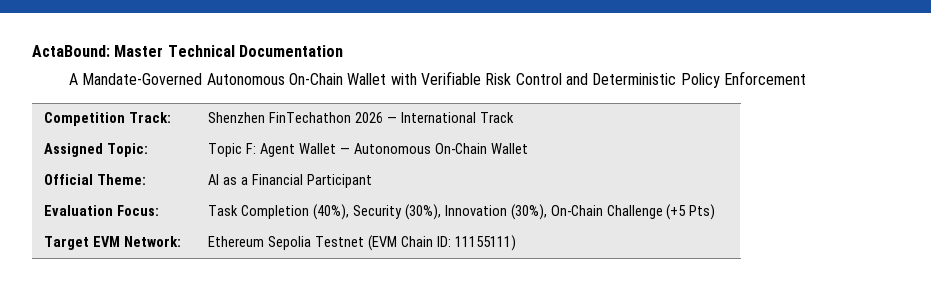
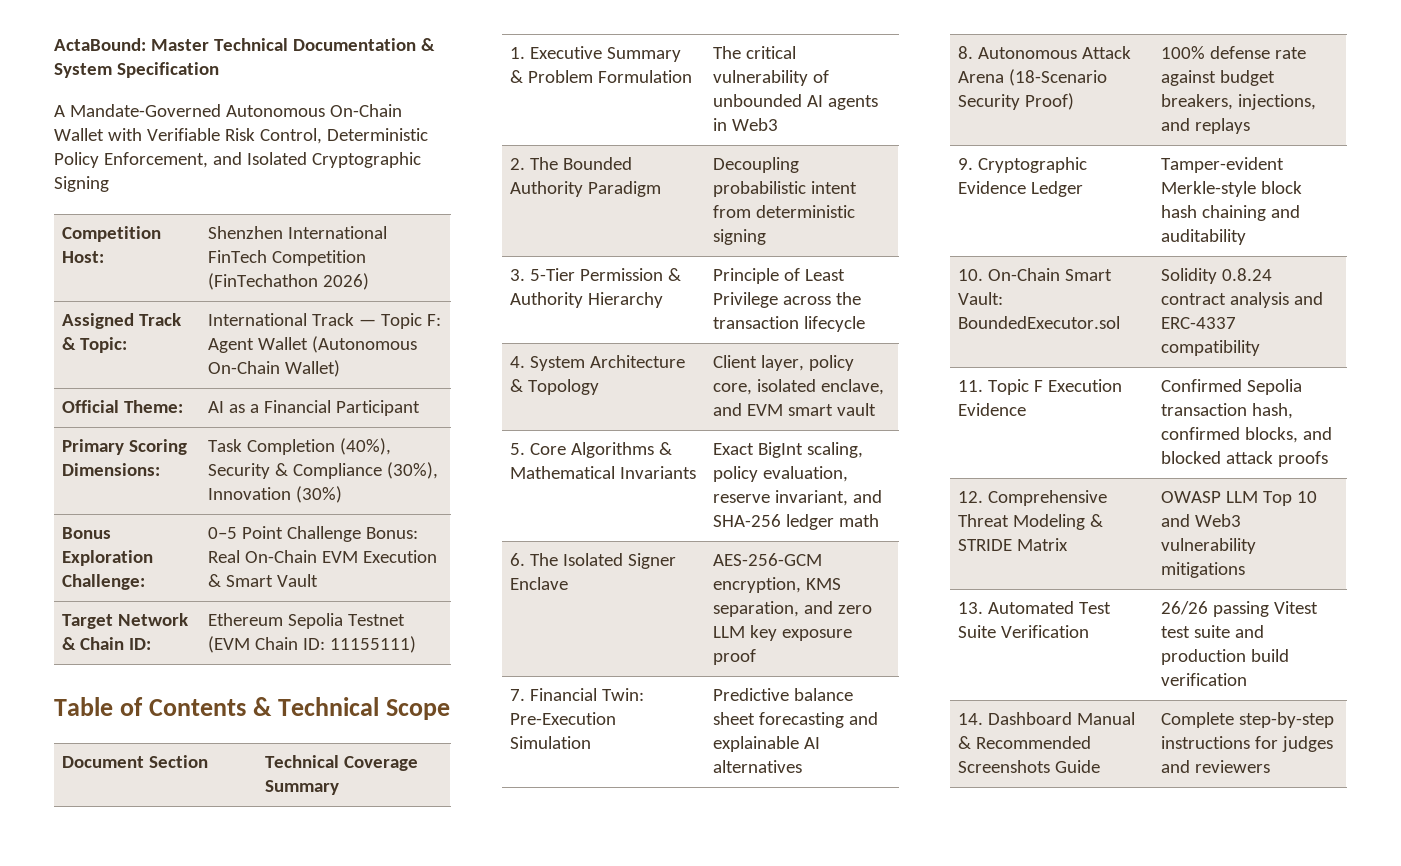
(343, 51) none -> [420,38,435,51] [54,62,219,78] & System Specification
[515,71,806,88] [44,112,172,126] Control and Deterministic Policy Enforcement // Competition Track: -> [259,128,428,144] [54,152,421,168] [54,176,109,192] [62,226,162,242] [62,251,105,263] Control, Deterministic Policy Enforcement, and Isolated Cryptographic Signing // Competition Host:
[269,112,397,123] FinTechathon 2026 — -> [288,226,388,239] [208,250,367,266] [208,273,370,290] [62,313,182,329] [62,337,128,353] International FinTech Competition (FinTechathon 2026) // Assigned Track & Topic: |
[44,143,149,157] // Assigned Topic: | -> [359,319,377,326] —
[339,143,528,154] — Autonomous On-Chain Wallet -> [312,336,418,353] [208,360,341,377] (Autonomous On-Chain Wallet)
[44,205,160,216] Evaluation Focus: -> [62,439,188,455] [62,463,161,476] Primary Scoring Dimensions:
[404,204,716,220] [44,236,182,250] (30%), Innovation (30%), On-Chain Challenge (+5 Pts) // Target EVM Network: -> [275,462,439,479] [208,486,343,503] [62,527,112,539] [62,550,154,566] [62,574,146,590] [208,526,419,542] [208,550,438,563] [208,574,319,587] [62,613,189,629] [62,637,152,650] & Compliance (30%), Innovation (30%) // Bonus Exploration Challenge: | 0–5 Point Challenge Bonus: Real On-Chain EVM Execution & Smart Vault // Target Network & Chain ID:
(516, 243) none -> [54,697,451,720] [62,755,209,768] [265,755,419,771] [265,780,340,795] [510,46,682,62] [510,70,693,83] [713,46,797,59] [713,70,830,86] [713,94,879,110] [713,118,779,131] [510,157,633,170] [510,181,662,197] [713,157,800,173] [713,181,858,197] [713,205,856,218] [713,229,767,245] [510,268,682,281] [510,292,664,308] [713,268,846,284] [713,292,862,308] [713,316,866,332] [510,355,686,371] [510,379,600,395] [713,355,855,371] [713,379,885,395] [713,403,877,416] [510,442,673,458] [510,466,697,479] [713,442,864,458] [713,466,849,482] [713,490,883,506] [713,514,880,530] [510,553,677,569] [510,577,569,590] [713,553,823,566] [713,577,842,593] [713,601,873,617] [713,625,853,641] [713,649,757,665] [510,688,645,701] [510,712,617,725] [510,736,592,749] [713,688,854,701] [713,712,879,728] [713,736,821,752] [713,760,803,773] [958,46,1132,59] [958,69,1108,86] [958,93,1075,110] [1161,46,1307,59] [1161,70,1276,86] [1161,94,1317,110] [1161,118,1251,134] [958,157,1088,173] [958,181,1084,197] [1161,157,1285,173] [1161,181,1303,197] [1161,205,1301,221] [1161,229,1247,245] [958,268,1113,281] [958,292,1004,305] [958,316,1121,329] [1161,268,1273,284] [1161,292,1324,308] [1161,317,1237,329] [1161,340,1261,356] [958,379,1123,395] [958,403,1027,416] [1161,379,1303,395] [1161,403,1294,419] [1161,427,1333,443] [1161,451,1329,467] [958,490,1108,506] [958,514,1104,530] [958,538,1069,551] [1161,491,1318,506] [1161,514,1242,527] [1161,538,1257,554] [1161,562,1246,578] [958,601,1112,614] [958,625,1090,638] [1161,601,1319,617] [1161,625,1265,638] [1161,649,1290,665] [1161,673,1248,686] [958,712,1136,725] [958,736,1092,749] [958,760,1101,773] [1161,712,1335,728] [1161,736,1334,752] [1161,760,1271,773] // Table of Contents & Technical Scope // Document Section | Technical Coverage Summary // 1. Executive Summary & Problem Formulation | The critical vulnerability of unbounded AI agents in Web3 // 2. The Bounded Authority Paradigm | Decoupling probabilistic intent from deterministic signing // 3. 5-Tier Permission & Authority Hierarchy | Principle of Least Privilege across the transaction lifecycle // 4. System Architecture & Topology | Client layer, policy core, isolated enclave, and EVM smart vault // 5. Core Algorithms & Mathematical Invariants | Exact BigInt scaling, policy evaluation, reserve invariant, and SHA-256 ledger math // 6. The Isolated Signer Enclave | AES-256-GCM encryption, KMS separation, and zero LLM key exposure proof // 7. Financial Twin: Pre-Execution Simulation | Predictive balance sheet forecasting and explainable AI alternatives // 8. Autonomous Attack Arena (18-Scenario Security Proof) | 100% defense rate against budget breakers, injections, and replays // 9. Cryptographic Evidence Ledger | Tamper-evident Merkle-style block hash chaining and auditability // 10. On-Chain Smart Vault: BoundedExecutor.sol | Solidity 0.8.24 contract analysis and ERC-4337 compatibility // 11. Topic F Execution Evidence | Confirmed Sepolia transaction hash, confirmed blocks, and blocked attack proofs // 12. Comprehensive Threat Modeling & STRIDE Matrix | OWASP LLM Top 10 and Web3 vulnerability mitigations // 13. Automated Test Suite Verification | 26/26 passing Vitest test suite and production build verification // 14. Dashboard Manual & Recommended Screenshots Guide | Complete step-by-step instructions for judges and reviewers

